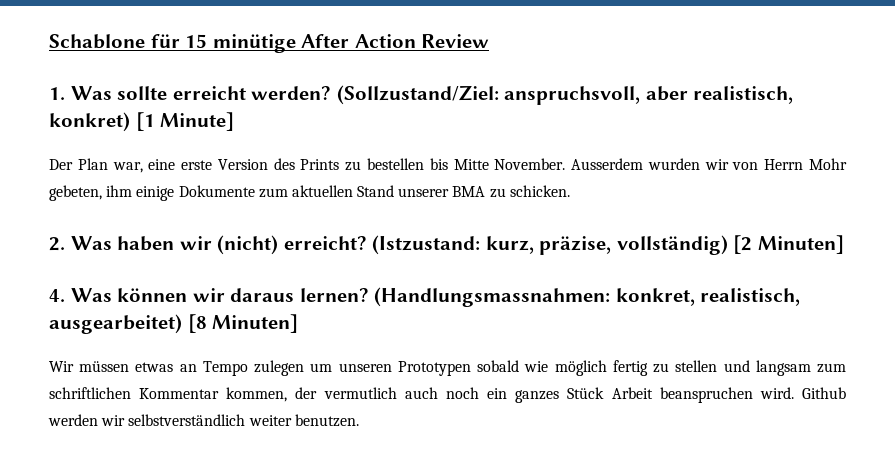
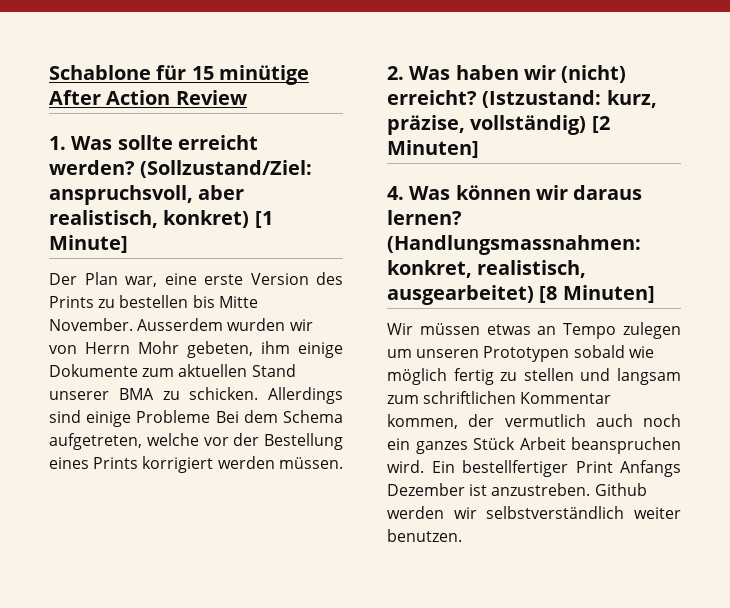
(570, 191) none -> [268,387,343,404] [49,410,343,427] [49,433,343,450] [49,456,343,473] Allerdings sind einige Probleme Bei dem Schema aufgetreten, welche vor der Bestellung eines Prints korrigiert werden müssen.
(794, 393) none -> [431,460,681,477] [387,483,591,496] Ein bestellfertiger Print Anfangs Dezember ist anzustreben.

